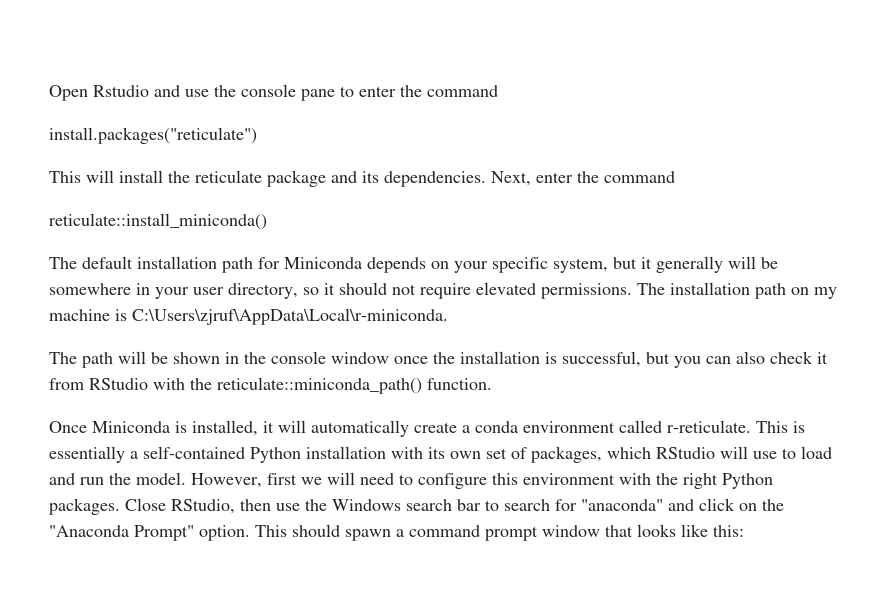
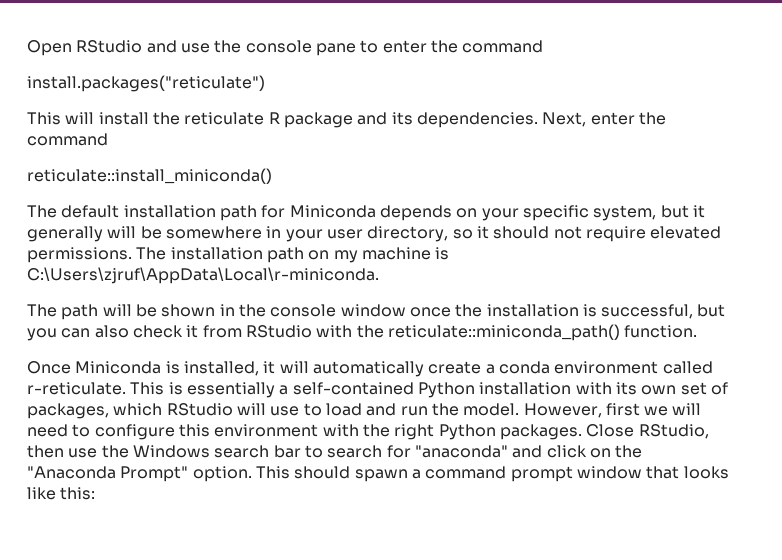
[93,85,149,97] Rstudio -> [76,40,143,53] RStudio
(262, 176) none -> [268,112,280,124] R

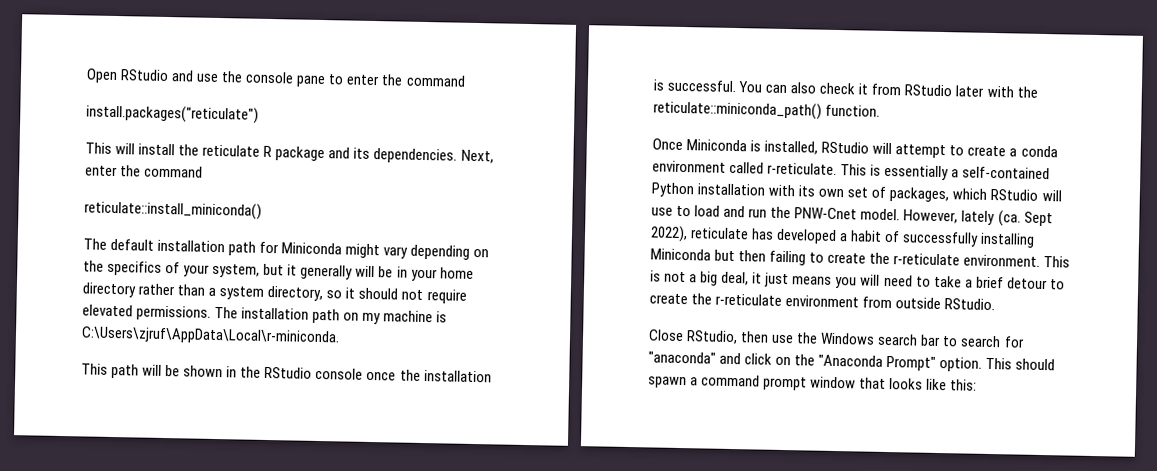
[379,205,589,221] depends on your specific -> [345,243,490,260] [83,260,211,277] might vary depending on the specifics of your
[165,226,262,239] somewhere -> (394, 272) none
[326,229,363,239] user -> [439,267,474,279] [82,282,265,300] home directory rather than a system
[27,304,57,317] The -> [81,363,108,375] This
[270,304,406,317] console window -> [264,366,364,380] RStudio console
[601,304,726,319] [27,328,57,341] successful, but you -> [667,79,764,93] successful. You
(312, 331) none -> [955,85,985,97] later
[263,361,424,377] it will automatically -> [821,141,965,159] RStudio will attempt to
(459, 409) none -> [794,207,858,220] PNW-Cnet
[605,403,702,416] [27,424,582,440] first we will need to configure this environment with the right Python packages. -> [961,210,1053,227] [650,225,1036,248] [650,248,1071,268] [650,270,1065,290] [649,293,996,311] lately (ca. Sept 2022), reticulate has developed a habit of successfully installing Miniconda but then failing to create the r-reticulate environment. This is not a big deal, it just means you will need to take a brief detour to create the r-reticulate environment from outside RStudio. //

